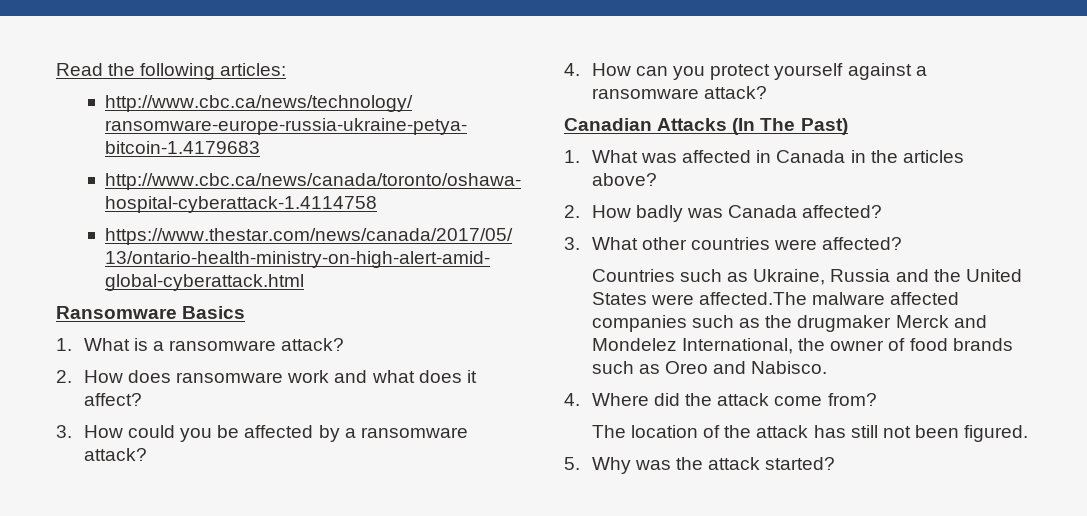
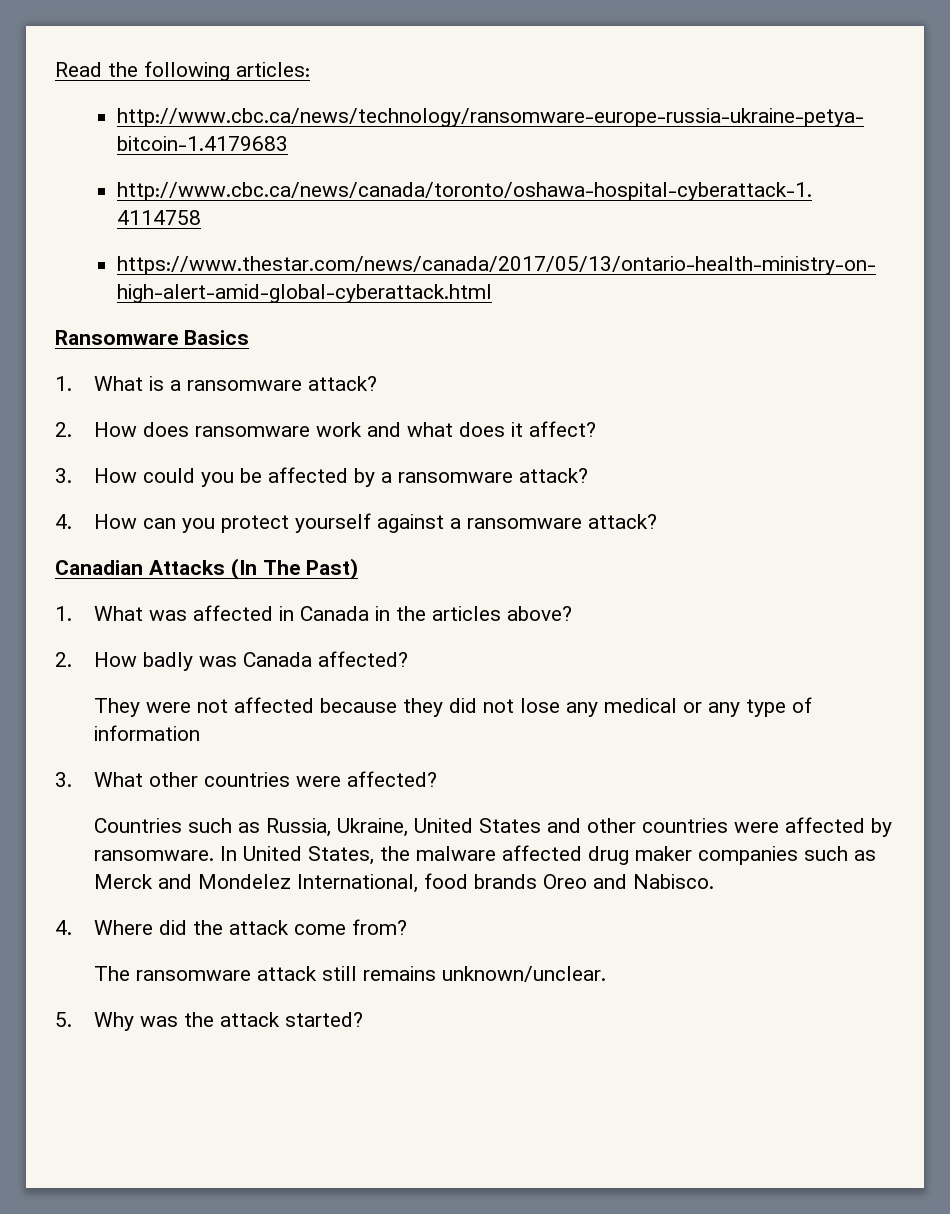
(883, 211) none -> [93,697,812,717] [93,725,200,741] // They were not affected because they did not lose any medical or any type of information
[753,269,1022,285] [591,292,960,305] Ukraine, Russia and the United States were affected.The malware affected -> [265,817,892,837] [93,845,692,865] Russia, Ukraine, United States and other countries were affected by ransomware. In United States, the malware affected drug maker
[765,315,892,332] the drugmaker -> (876, 855) none
[798,338,1013,351] [591,361,661,374] the owner of food brands such as -> [423,873,537,889] food brands
[631,425,1029,442] location of the attack has still not been figured. -> [135,966,606,982] ransomware attack still remains unknown/unclear.

